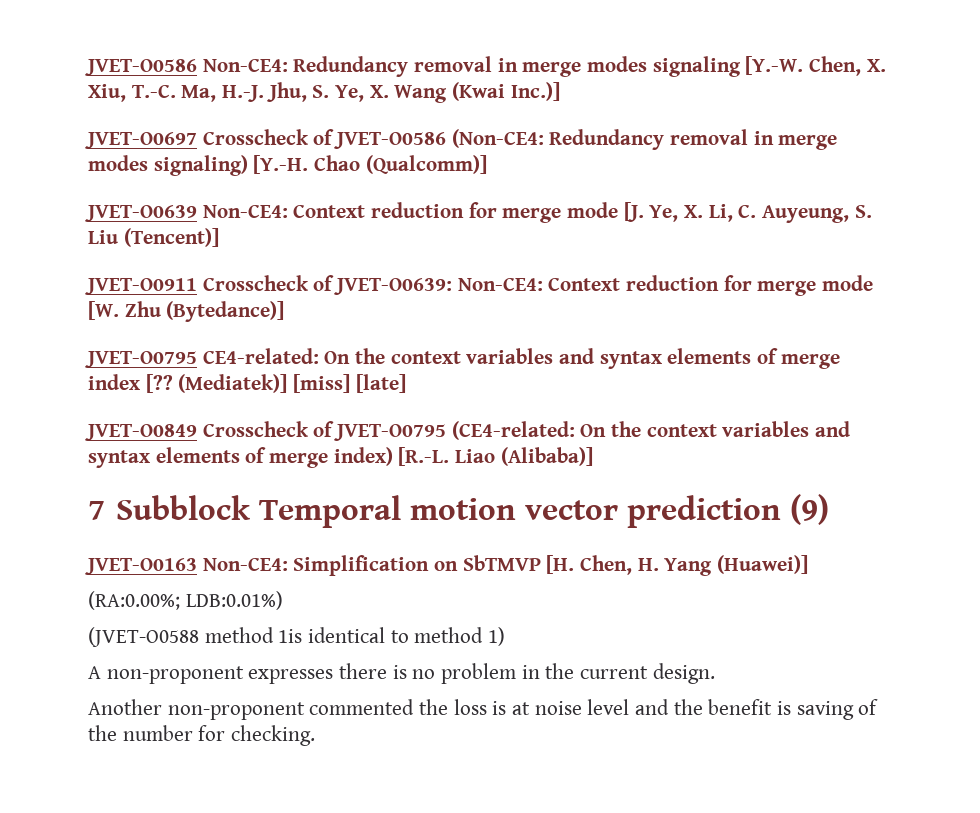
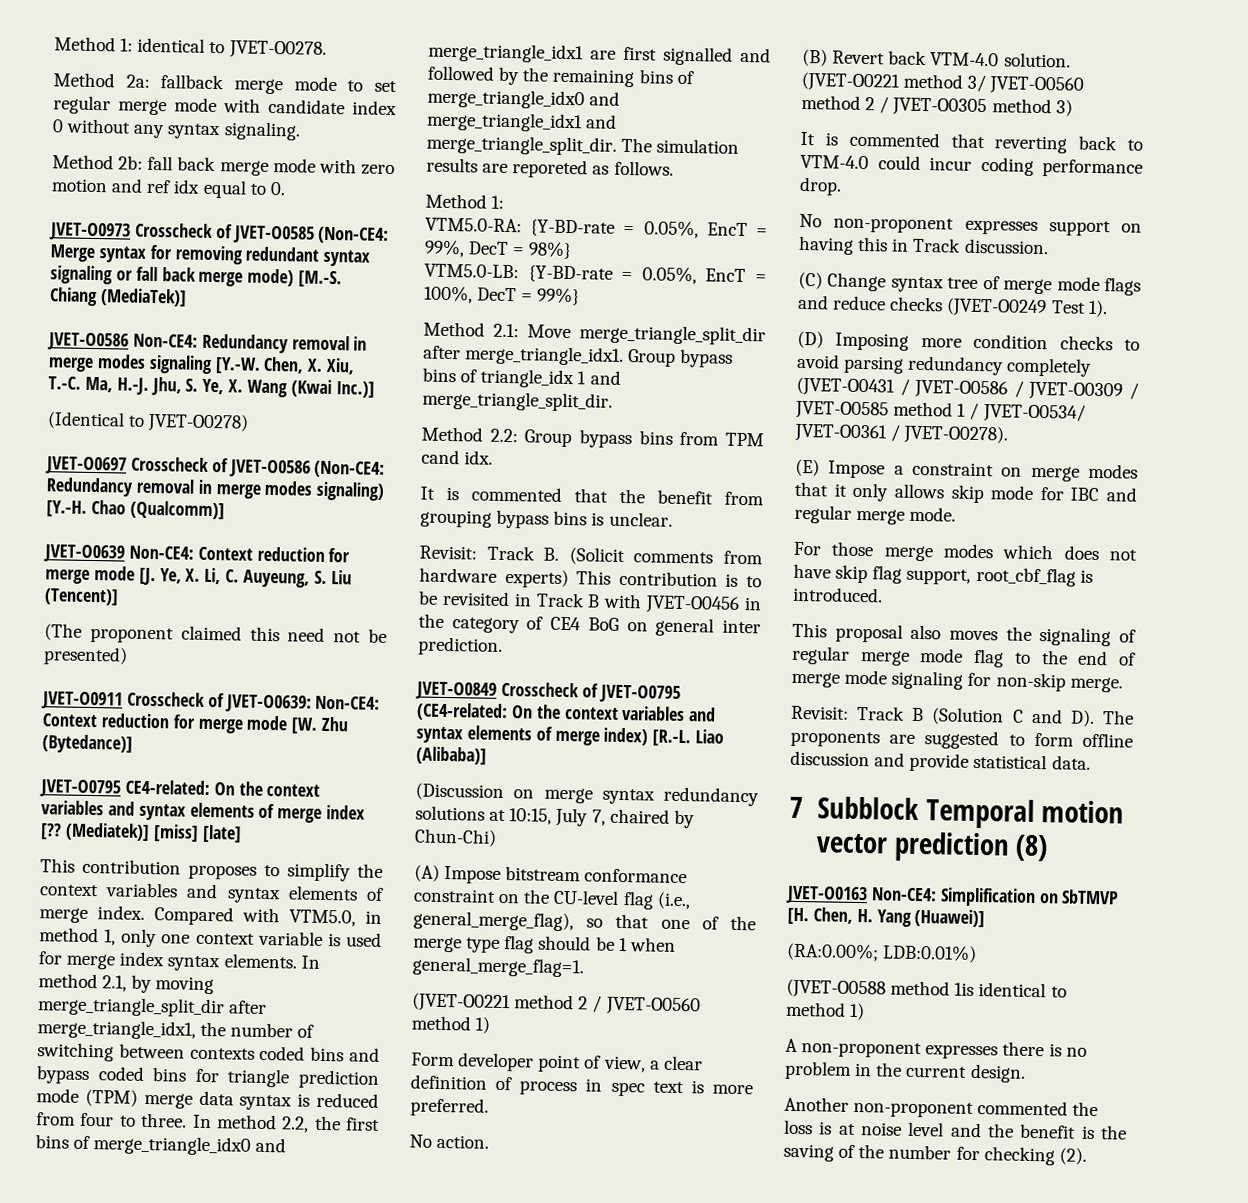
(85, 67) none -> [54,36,327,59] [53,72,397,95] [53,95,397,116] [52,118,301,141] [52,154,395,176] [51,178,286,199] [49,222,390,244] [50,244,371,267] [50,265,343,288] [49,287,187,307] Method 1: identical to JVET-O0278. // Method 2a: fallback merge mode to set regular merge mode with candidate index 0 without any syntax signaling. // Method 2b: fall back merge mode with zero motion and ref idx equal to 0. // JVET-O0973 Crosscheck of JVET-O0585 (Non-CE4: Merge syntax for removing redundant syntax signaling or fall back merge mode) [M.-S. Chiang (MediaTek)] //
(560, 91) none -> [47,411,250,433] // (Identical to JVET-O0278)
(219, 237) none -> [44,623,387,644] [43,646,128,666] // (The proponent claimed this need not be presented)
(406, 383) none -> [40,858,383,882] [39,882,385,904] [39,905,382,927] [39,927,382,948] [38,951,320,972] [38,973,215,995] [37,996,268,1018] [37,1019,315,1040] [37,1042,381,1062] [36,1065,380,1089] [36,1088,379,1111] [36,1112,380,1133] [35,1134,287,1156] [428,42,771,66] [427,65,694,88] [427,88,621,110] [426,111,618,133] [426,134,740,156] [426,157,674,179] [425,193,505,209] [425,217,768,239] [424,239,573,260] [424,263,767,285] [424,285,581,306] [423,321,766,346] [423,345,734,368] [422,367,621,389] [422,390,613,412] [421,426,764,449] [421,449,494,465] [420,486,764,506] [420,509,673,529] [419,545,763,566] [419,567,762,589] [418,590,762,614] [418,613,761,637] [418,636,503,656] // This contribution proposes to simplify the context variables and syntax elements of merge index. Compared with VTM5.0, in method 1, only one context variable is used for merge index syntax elements. In method 2.1, by moving merge_triangle_split_dir after merge_triangle_idx1, the number of switching between contexts coded bins and bypass coded bins for triangle prediction mode (TPM) merge data syntax is reduced from four to three. In method 2.2, the first bins of merge_triangle_idx0 and merge_triangle_idx1 are first signalled and followed by the remaining bins of merge_triangle_idx0 and merge_triangle_idx1 and merge_triangle_split_dir. The simulation results are reporeted as follows. // Method 1: // VTM5.0-RA: {Y-BD-rate = 0.05%, EncT = 99%, DecT = 98%} // VTM5.0-LB: {Y-BD-rate = 0.05%, EncT = 100%, DecT = 99%} // Method 2.1: Move merge_triangle_split_dir after merge_triangle_idx1. Group bypass bins of triangle_idx 1 and merge_triangle_split_dir. // Method 2.2: Group bypass bins from TPM cand idx. // It is commented that the benefit from grouping bypass bins is unclear. // Revisit: Track B. (Solicit comments from hardware experts) This contribution is to be revisited in Track B with JVET-O0456 in the category of CE4 BoG on general inter prediction.
(593, 456) none -> [415,782,759,807] [415,805,695,829] [414,828,497,847] [414,864,688,884] [413,888,691,910] [413,910,756,932] [413,935,676,954] [412,956,584,978] [412,992,701,1016] [411,1015,491,1034] [411,1052,703,1073] [410,1074,753,1097] [410,1097,489,1117] [409,1134,490,1149] [802,48,1071,68] [801,71,1085,95] [801,94,1073,117] [800,131,1143,154] [800,154,1143,178] [799,176,842,196] [799,213,1142,237] [798,235,1049,255] [798,271,1141,296] [797,294,1108,318] [797,330,1140,351] [796,353,1093,377] [796,376,1139,401] [795,400,1086,423] [794,423,1010,445] [795,458,1138,482] [794,481,1138,504] [794,504,957,525] [793,541,1137,562] [793,563,1093,587] [793,586,883,603] [792,622,1136,647] [791,645,1136,668] [791,669,1123,693] [791,705,1134,727] [790,730,1133,750] [790,750,1091,772] // (Discussion on merge syntax redundancy solutions at 10:15, July 7, chaired by Chun-Chi) // (A) Impose bitstream conformance constraint on the CU-level flag (i.e., general_merge_flag), so that one of the merge type flag should be 1 when general_merge_flag=1. // (JVET-O0221 method 2 / JVET-O0560 method 1) // Form developer point of view, a clear definition of process in spec text is more preferred. // No action. // (B) Revert back VTM-4.0 solution. (JVET-O0221 method 3/ JVET-O0560 method 2 / JVET-O0305 method 3) // It is commented that reverting back to VTM-4.0 could incur coding performance drop. // No non-proponent expresses support on having this in Track discussion. // (C) Change syntax tree of merge mode flags and reduce checks (JVET-O0249 Test 1). // (D) Imposing more condition checks to avoid parsing redundancy completely (JVET-O0431 / JVET-O0586 / JVET-O0309 / JVET-O0585 method 1 / JVET-O0534/ JVET-O0361 / JVET-O0278). // (E) Impose a constraint on merge modes that it only allows skip mode for IBC and regular merge mode. // For those merge modes which does not have skip flag support, root_cbf_flag is introduced. // This proposal also moves the signaling of regular merge mode flag to the end of merge mode signaling for non-skip merge. // Revisit: Track B (Solution C and D). The proponents are suggested to form offline discussion and provide statistical data.
[789,494,829,525] (9) -> [1015,834,1049,862] (8)
(792, 708) none -> [1100,1125,1127,1140] the
[231,725,316,746] checking. -> [983,1146,1087,1166] checking (2).

